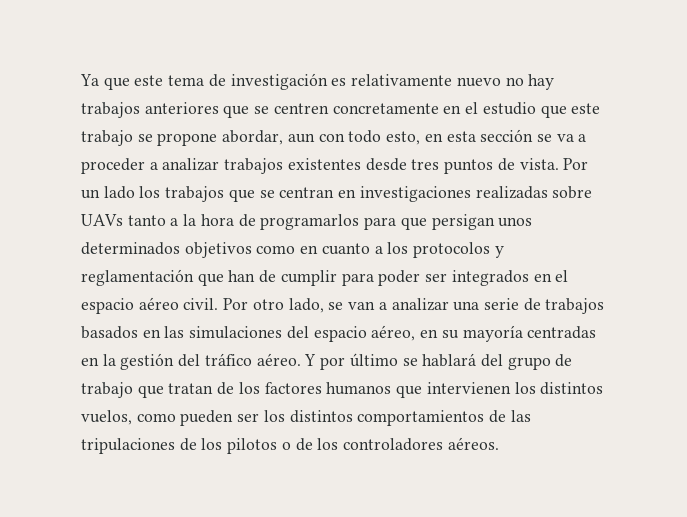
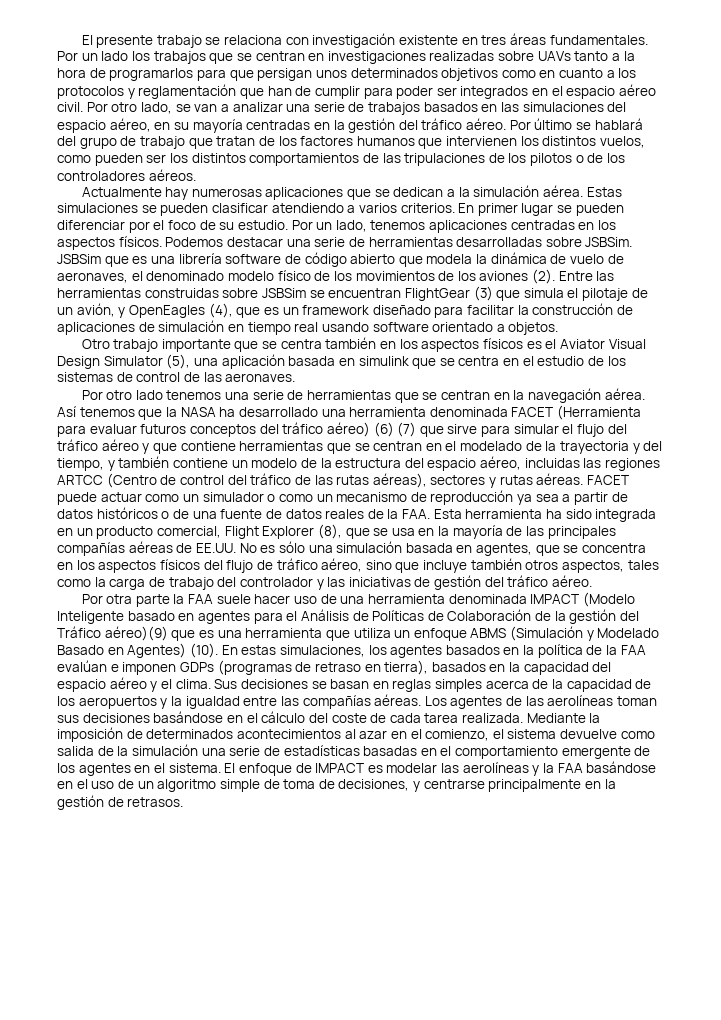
[80,73,555,90] [81,102,601,118] [81,129,587,146] [81,158,559,174] Ya que este tema de investigación es relativamente nuevo no hay trabajos anteriores que se centren concretamente en el estudio que este trabajo se propone abordar, aun con todo esto, en esta sección se va a proceder a analizar trabajos existentes desde tres puntos de vista. -> [81,33,648,48] El presente trabajo se relaciona con investigación existente en tres áreas fundamentales.
[304,354,346,370] Y por -> [509,120,531,130] Por
(499, 443) none -> [81,185,622,200] [57,203,624,216] [57,220,617,233] [57,236,633,250] [57,252,624,267] [57,269,615,284] [57,286,648,301] [57,303,634,318] [57,320,559,335] [81,337,646,352] [57,354,626,369] [57,372,296,382] [81,388,645,403] [57,405,642,420] [57,422,627,437] [57,439,663,454] [57,456,661,471] [57,473,630,488] [57,490,628,505] [57,507,657,522] [57,524,616,539] [57,541,647,556] [57,558,659,573] [57,575,593,590] [81,592,635,607] [57,609,640,624] [57,626,660,641] [57,643,646,658] [57,660,612,675] [57,677,652,692] [57,694,658,709] [57,711,601,723] [57,727,655,742] [57,744,651,759] [57,761,657,776] [57,779,616,792] [57,795,184,810] // Actualmente hay numerosas aplicaciones que se dedican a la simulación aérea. Estas simulaciones se pueden clasificar atendiendo a varios criterios. En primer lugar se pueden diferenciar por el foco de su estudio. Por un lado, tenemos aplicaciones centradas en los aspectos físicos. Podemos destacar una serie de herramientas desarrolladas sobre JSBSim. JSBSim que es una librería software de código abierto que modela la dinámica de vuelo de aeronaves, el denominado modelo físico de los movimientos de los aviones (2). Entre las herramientas construidas sobre JSBSim se encuentran FlightGear (3) que simula el pilotaje de un avión, y OpenEagles (4), que es un framework diseñado para facilitar la construcción de aplicaciones de simulación en tiempo real usando software orientado a objetos. // Otro trabajo importante que se centra también en los aspectos físicos es el Aviator Visual Design Simulator (5), una aplicación basada en simulink que se centra en el estudio de los sistemas de control de las aeronaves. // Por otro lado tenemos una serie de herramientas que se centran en la navegación aérea. Así tenemos que la NASA ha desarrollado una herramienta denominada FACET (Herramienta para evaluar futuros conceptos del tráfico aéreo) (6) (7) que sirve para simular el flujo del tráfico aéreo y que contiene herramientas que se centran en el modelado de la trayectoria y del tiempo, y también contiene un modelo de la estructura del espacio aéreo, incluidas las regiones ARTCC (Centro de control del tráfico de las rutas aéreas), sectores y rutas aéreas. FACET puede actuar como un simulador o como un mecanismo de reproducción ya sea a partir de datos históricos o de una fuente de datos reales de la FAA. Esta herramienta ha sido integrada en un producto comercial, Flight Explorer (8), que se usa en la mayoría de las principales compañías aéreas de EE.UU. No es sólo una simulación basada en agentes, que se concentra en los aspectos físicos del flujo de tráfico aéreo, sino que incluye también otros aspectos, tales como la carga de trabajo del controlador y las iniciativas de gestión del tráfico aéreo. // Por otra parte la FAA suele hacer uso de una herramienta denominada IMPACT (Modelo Inteligente basado en agentes para el Análisis de Políticas de Colaboración de la gestión del Tráfico aéreo)(9) que es una herramienta que utiliza un enfoque ABMS (Simulación y Modelado Basado en Agentes) (10). En estas simulaciones, los agentes basados en la política de la FAA evalúan e imponen GDPs (programas de retraso en tierra), basados en la capacidad del espacio aéreo y el clima. Sus decisiones se basan en reglas simples acerca de la capacidad de los aeropuertos y la igualdad entre las compañías aéreas. Los agentes de las aerolíneas toman sus decisiones basándose en el cálculo del coste de cada tarea realizada. Mediante la imposición de determinados acontecimientos al azar en el comienzo, el sistema devuelve como salida de la simulación una serie de estadísticas basadas en el comportamiento emergente de los agentes en el sistema. El enfoque de IMPACT es modelar las aerolíneas y la FAA basándose en el uso de un algoritmo simple de toma de decisiones, y centrarse principalmente en la gestión de retrasos.

